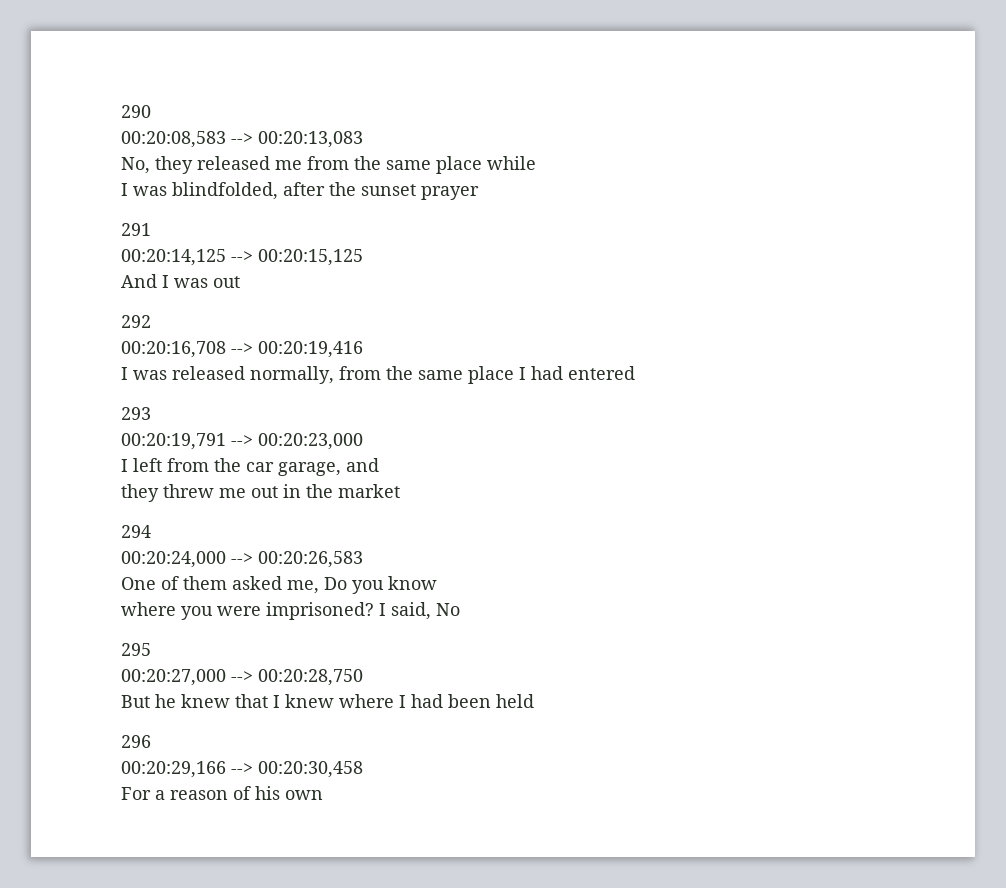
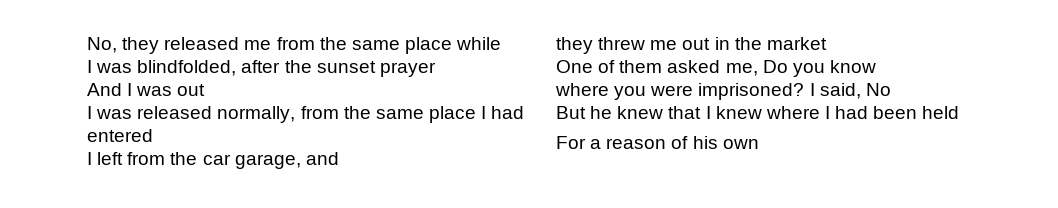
[121,105,151,118] [121,131,363,148] 290 // 00:20:08,583 --> 00:20:13,083 // -> (87, 45) none
[121,223,151,236] [121,249,363,266] // 291 // 00:20:14,125 --> 00:20:15,125 -> (436, 69) none
[121,315,151,328] [121,341,363,358] // 292 // 00:20:16,708 --> 00:20:19,416 -> (206, 90) none
[121,407,151,420] [121,433,363,450] // 293 // 00:20:19,791 --> 00:20:23,000 -> (153, 135) none
[121,525,151,538] [121,551,363,568] // 294 // 00:20:24,000 --> 00:20:26,583 -> (827, 43) none
[121,643,151,656] [121,669,363,686] // 295 // 00:20:27,000 --> 00:20:28,750 -> (891, 89) none
[121,735,151,748] [121,761,363,778] // 296 // 00:20:29,166 --> 00:20:30,458 -> (960, 112) none

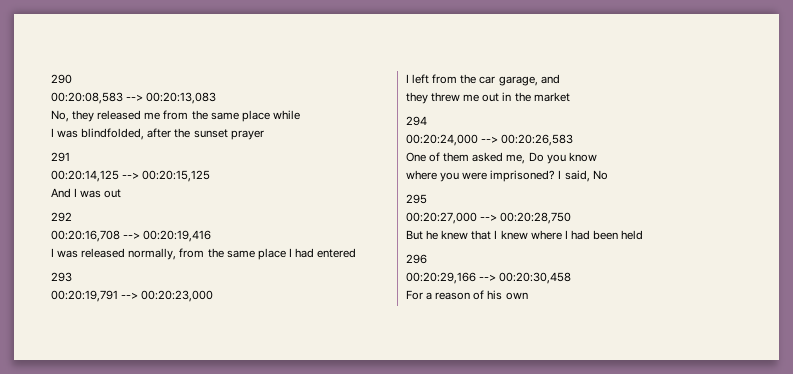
(87, 45) none -> [51,74,72,84] [51,92,217,104] 290 // 00:20:08,583 --> 00:20:13,083 //
(436, 69) none -> [51,152,70,162] [51,170,211,182] // 291 // 00:20:14,125 --> 00:20:15,125
(206, 90) none -> [51,212,72,222] [51,230,212,242] // 292 // 00:20:16,708 --> 00:20:19,416
(153, 135) none -> [51,272,72,282] [51,290,214,302] // 293 // 00:20:19,791 --> 00:20:23,000
(827, 43) none -> [406,116,427,126] [406,134,574,146] // 294 // 00:20:24,000 --> 00:20:26,583
(891, 89) none -> [406,194,427,204] [406,212,572,224] // 295 // 00:20:27,000 --> 00:20:28,750
(960, 112) none -> [406,254,427,264] [406,272,572,284] // 296 // 00:20:29,166 --> 00:20:30,458

